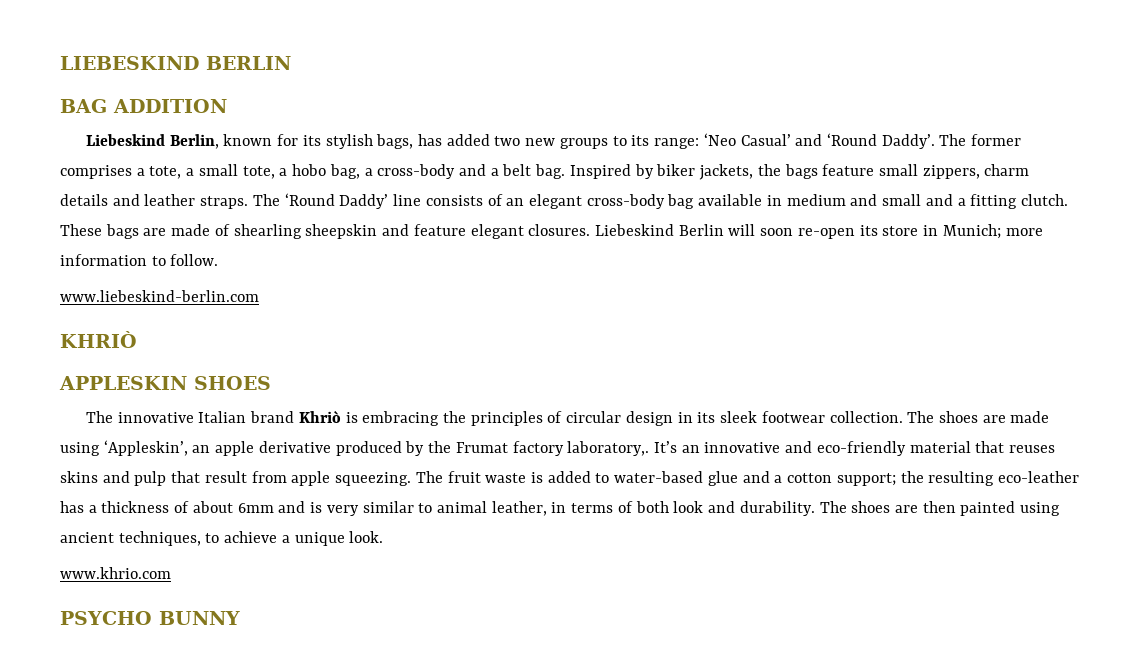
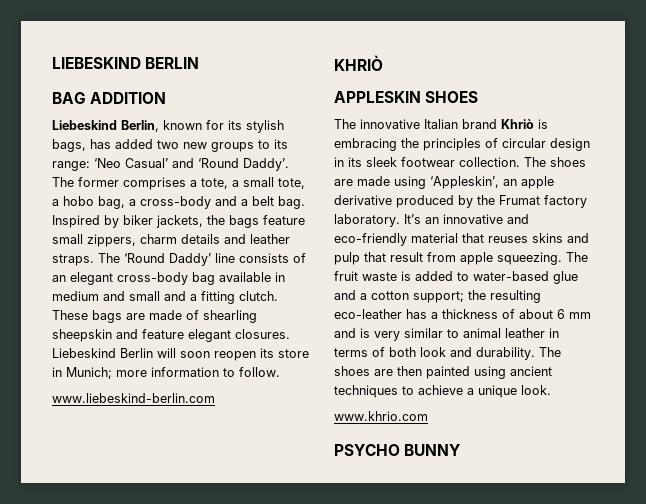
[797,228,855,239] re-open -> [214,351,256,361] reopen
[567,441,650,456] laboratory,. -> [334,214,400,227] laboratory.
[237,503,274,513] 6mm -> [557,309,591,319] 6 mm
[491,501,547,516] leather, -> [505,328,545,338] leather
[118,531,201,546] techniques, -> [334,385,398,398] techniques

